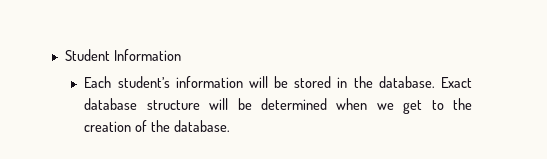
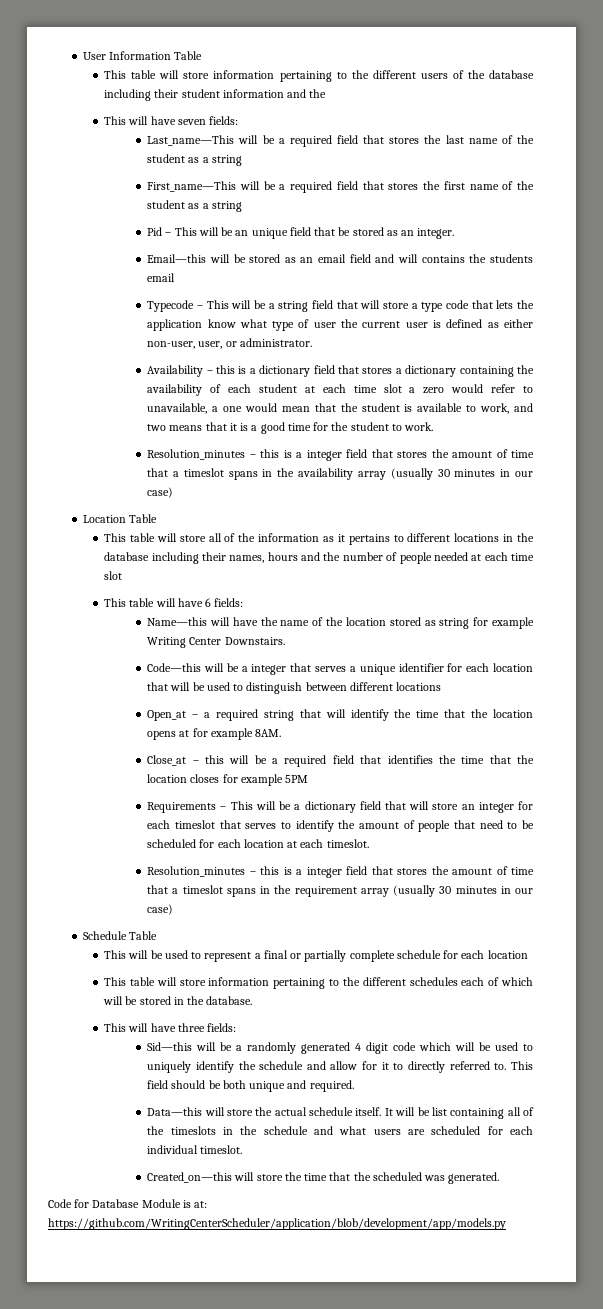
[65,49,111,61] Student -> [82,52,106,60] User
[84,76,243,88] // Each student’s information -> [174,51,203,60] [104,70,534,82] [104,89,327,101] [104,116,239,125] [147,135,534,147] [147,154,242,166] [147,181,534,193] [147,200,242,212] [147,227,455,239] [147,254,533,263] [147,273,176,282] [147,300,534,312] [147,319,534,331] [147,338,312,349] [147,365,534,377] [147,384,533,396] [147,403,533,414] [147,422,434,434] [147,449,534,461] [147,468,533,480] [147,487,174,498] [82,514,157,523] [104,533,534,545] [104,552,534,564] [104,571,123,580] [104,598,244,607] [147,617,535,629] [147,637,285,648] [147,663,534,675] [147,682,442,694] [147,709,533,721] [147,728,282,740] [147,755,534,767] [147,774,309,786] [147,801,533,813] [147,820,534,832] [147,839,369,848] [147,866,534,878] [147,885,533,897] [147,904,174,915] [82,931,157,940] [104,950,528,962] [104,977,533,989] Table // This table will store information pertaining to the different users of the database including their student information and the // This will have seven fields: // Last_name—This will be a required field that stores the last name of the student as a string // First_name—This will be a required field that stores the first name of the student as a string // Pid – This will be an unique field that be stored as an integer. // Email—this will be stored as an email field and will contains the students email // Typecode – This will be a string field that will store a type code that lets the application know what type of user the current user is defined as either non-user, user, or administrator. // Availability – this is a dictionary field that stores a dictionary containing the availability of each student at each time slot a zero would refer to unavailable, a one would mean that the student is available to work, and two means that it is a good time for the student to work. // Resolution_minutes – this is a integer field that stores the amount of time that a timeslot spans in the availability array (usually 30 minutes in our case) // Location Table // This table will store all of the information as it pertains to different locations in the database including their names, hours and the number of people needed at each time slot // This table will have 6 fields: // Name—this will have the name of the location stored as string for example Writing Center Downstairs. // Code—this will be a integer that serves a unique identifier for each location that will be used to distinguish between different locations // Open_at – a required string that will identify the time that the location opens at for example 8AM. // Close_at – this will be a required field that identifies the time that the location closes for example 5PM // Requirements – This will be a dictionary field that will store an integer for each timeslot that serves to identify the amount of people that need to be scheduled for each location at each timeslot. // Resolution_minutes – this is a integer field that stores the amount of time that a timeslot spans in the requirement array (usually 30 minutes in our case) // Schedule Table // This will be used to represent a final or partially complete schedule for each location // This table will store information pertaining to the different schedules each of which
[441,77,473,88] [84,98,473,114] [84,120,231,132] Exact database structure will be determined when we get to the creation of the database. -> [104,1023,237,1032] [147,1042,534,1054] [147,1061,533,1073] [147,1080,354,1092] [147,1107,534,1119] [147,1126,533,1135] [147,1145,243,1154] [147,1172,500,1184] [48,1199,208,1208] [48,1218,506,1230] // This will have three fields: // Sid—this will be a randomly generated 4 digit code which will be used to uniquely identify the schedule and allow for it to directly referred to. This field should be both unique and required. // Data—this will store the actual schedule itself. It will be list containing all of the timeslots in the schedule and what users are scheduled for each individual timeslot. // Created_on—this will store the time that the scheduled was generated. // Code for Database Module is at: https://github.com/WritingCenterScheduler/application/blob/development/app/models.py

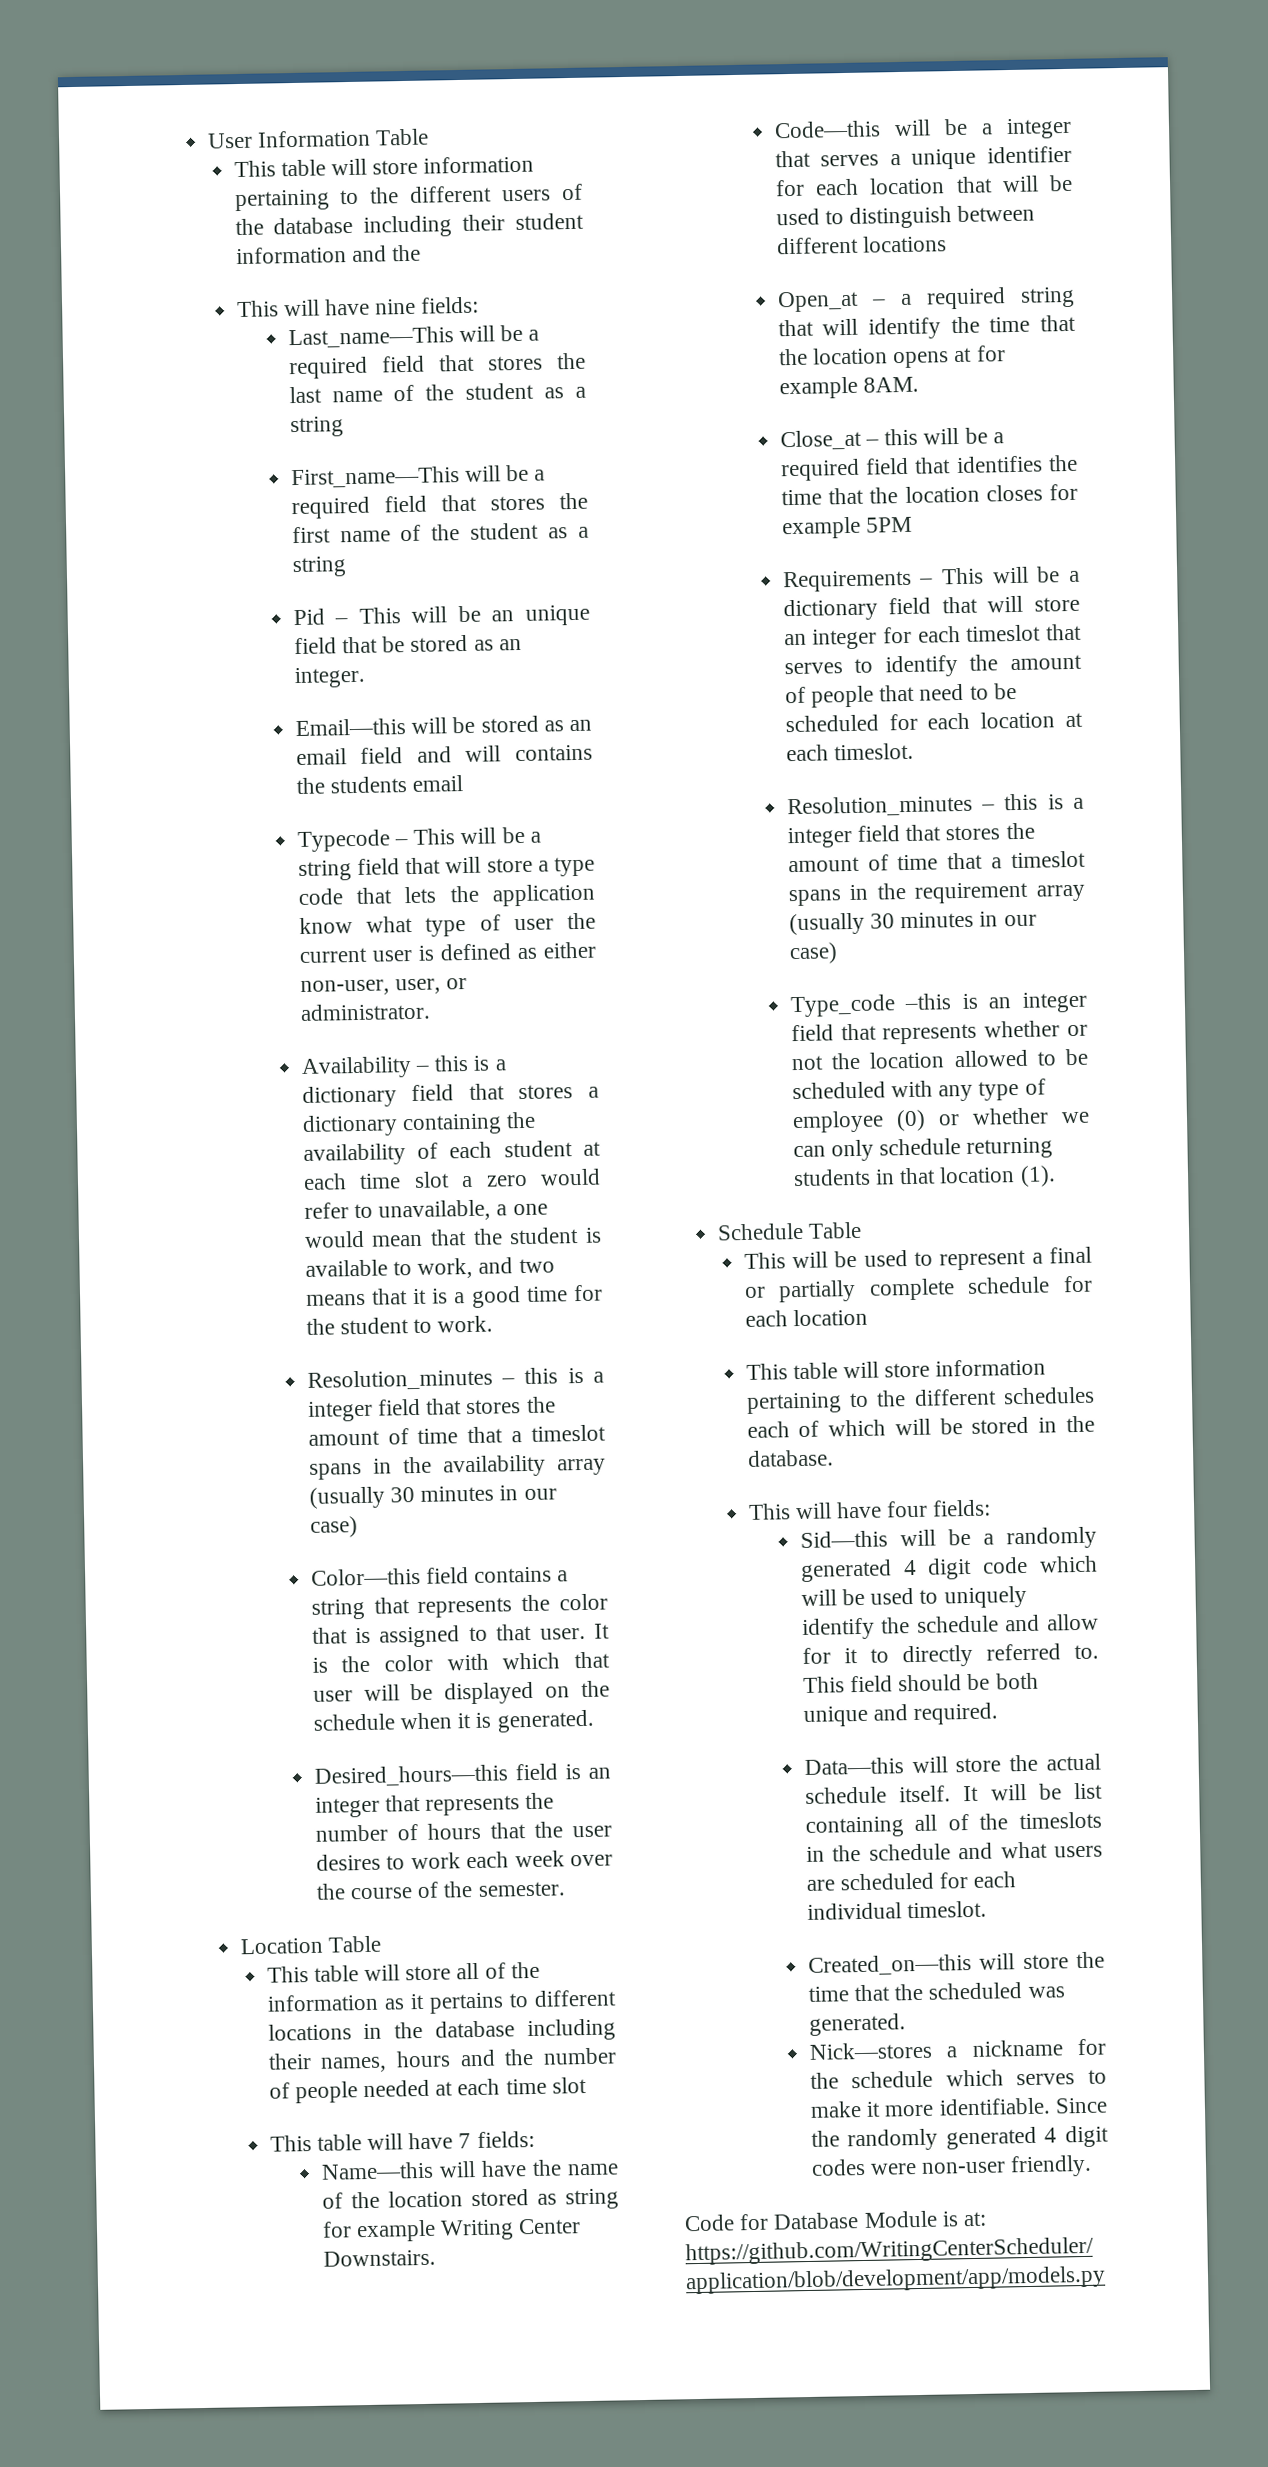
[177,119,206,125] seven -> [375,298,417,315] nine
(174, 492) none -> [310,1566,569,1586] [310,1593,608,1620] [311,1623,610,1648] [311,1651,610,1673] [312,1680,610,1705] [312,1709,595,1733] [313,1763,611,1787] [314,1792,555,1818] [314,1821,613,1842] [315,1850,613,1871] [315,1881,566,1900] // Color—this field contains a string that represents the color that is assigned to that user. It is the color with which that user will be displayed on the schedule when it is generated. // Desired_hours—this field is an integer that represents the number of hours that the user desires to work each week over the course of the semester.
[205,598,212,607] 6 -> [458,2133,472,2149] 7
(174, 909) none -> [789,991,1088,1018] [790,1020,1088,1045] [790,1048,1089,1071] [791,1078,1046,1102] [791,1107,1090,1134] [792,1137,1054,1162] [792,1165,1056,1187] // Type_code –this is an integer field that represents whether or not the location allowed to be scheduled with any type of employee (0) or whether we can only schedule returning students in that location (1).
[177,1023,205,1032] three -> [886,1500,929,1518] four
(500, 1178) none -> [808,2038,1106,2060] [809,2069,1107,2089] [809,2097,1108,2118] [810,2125,1109,2152] [810,2154,1093,2178] // Nick—stores a nickname for the schedule which serves to make it more identifiable. Since the randomly generated 4 digit codes were non-user friendly.

